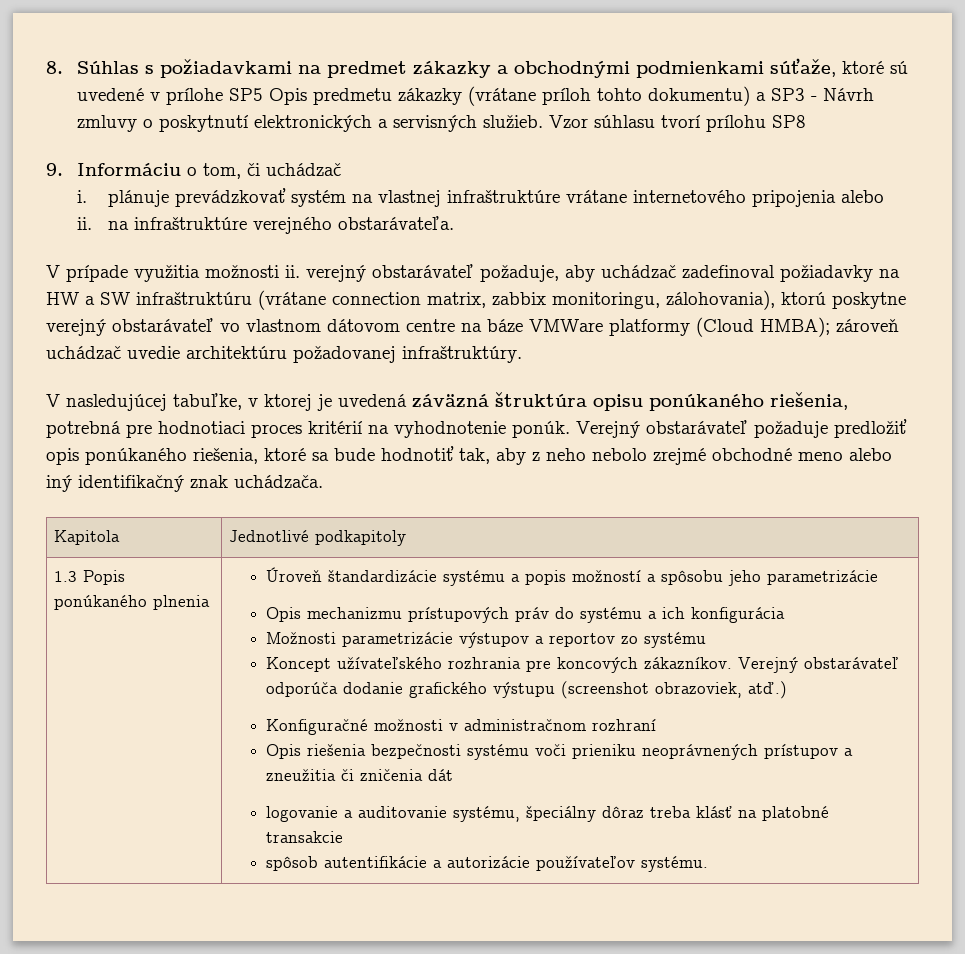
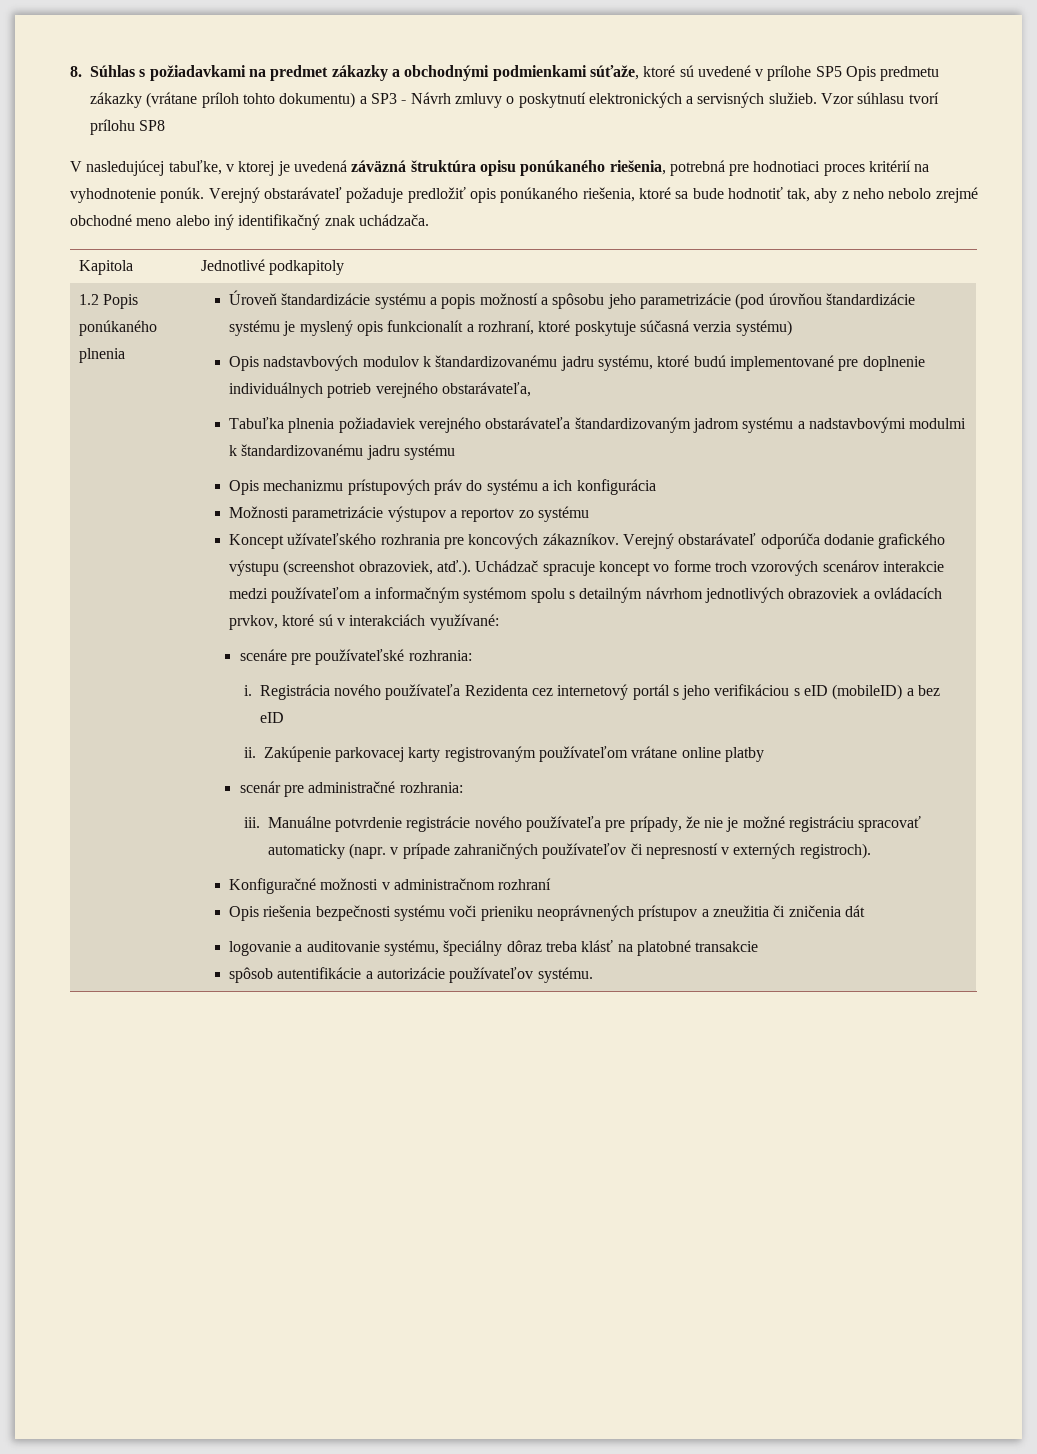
[46,163,342,179] [77,188,885,207] [77,216,455,234] [46,264,900,282] [46,290,906,310] [46,317,899,337] [46,346,522,363] // 9. Informáciu o tom, či uchádzač // i. plánuje prevádzkovať systém na vlastnej infraštruktúre vrátane internetového pripojenia alebo // ii. na infraštruktúre verejného obstarávateľa. // V prípade využitia možnosti ii. verejný obstarávateľ požaduje, aby uchádzač zadefinoval požiadavky na HW a SW infraštruktúru (vrátane connection matrix, zabbix monitoringu, zálohovania), ktorú poskytne verejný obstarávateľ vo vlastnom dátovom centre na báze VMWare platformy (Cloud HMBA); zároveň uchádzač uvedie architektúru požadovanej infraštruktúry. -> (166, 125) none
[53,571,77,582] 1.3 -> [78,294,99,305] 1.2
(879, 577) none -> [735,293,915,309] [229,320,792,336] [229,355,925,371] [229,382,532,398] [229,417,967,433] [229,444,456,460] (pod úrovňou štandardizácie systému je myslený opis funkcionalít a rozhraní, ktoré poskytuje súčasná verzia systému) // Opis nadstavbových modulov k štandardizovanému jadru systému, ktoré budú implementované pre doplnenie individuálnych potrieb verejného obstarávateľa, // Tabuľka plnenia požiadaviek verejného obstarávateľa štandardizovaným jadrom systému a nadstavbovými modulmi k štandardizovanému jadru systému
[748,681,788,699] atď.) -> [437,560,944,576] [229,587,942,603] [229,614,499,630] [239,649,472,665] [243,684,941,700] [259,712,284,723] [243,746,764,762] [239,781,463,797] [243,816,922,832] [267,843,871,859] atď.). Uchádzač spracuje koncept vo forme troch vzorových scenárov interakcie medzi používateľom a informačným systémom spolu s detailným návrhom jednotlivých obrazoviek a ovládacích prvkov, ktoré sú v interakciách využívané: // scenáre pre používateľské rozhrania: // i. Registrácia nového používateľa Rezidenta cez internetový portál s jeho verifikáciou s eID (mobileID) a bez eID // ii. Zakúpenie parkovacej karty registrovaným používateľom vrátane online platby // scenár pre administračné rozhrania: // iii. Manuálne potvrdenie registrácie nového používateľa pre prípady, že nie je možné registráciu spracovať automaticky (napr. v prípade zahraničných používateľov či nepresností v externých registroch).

